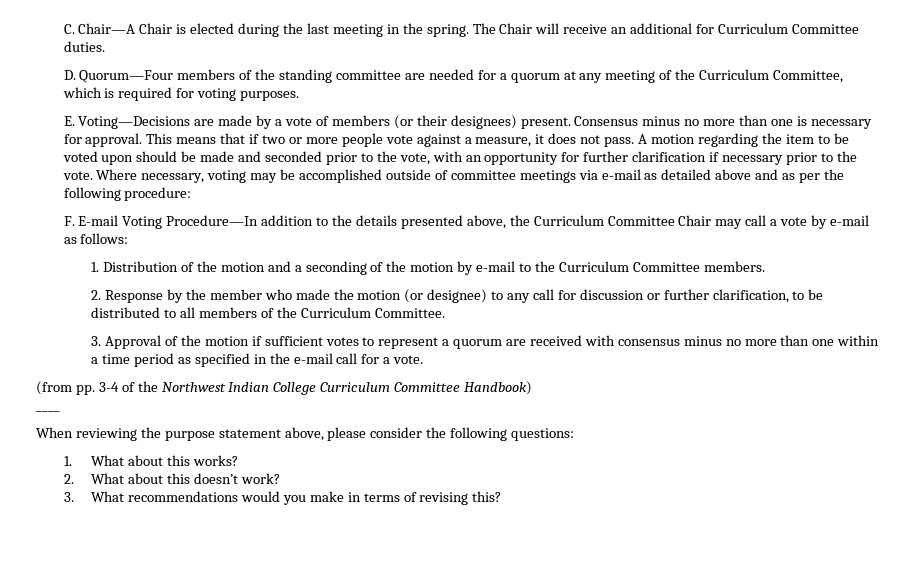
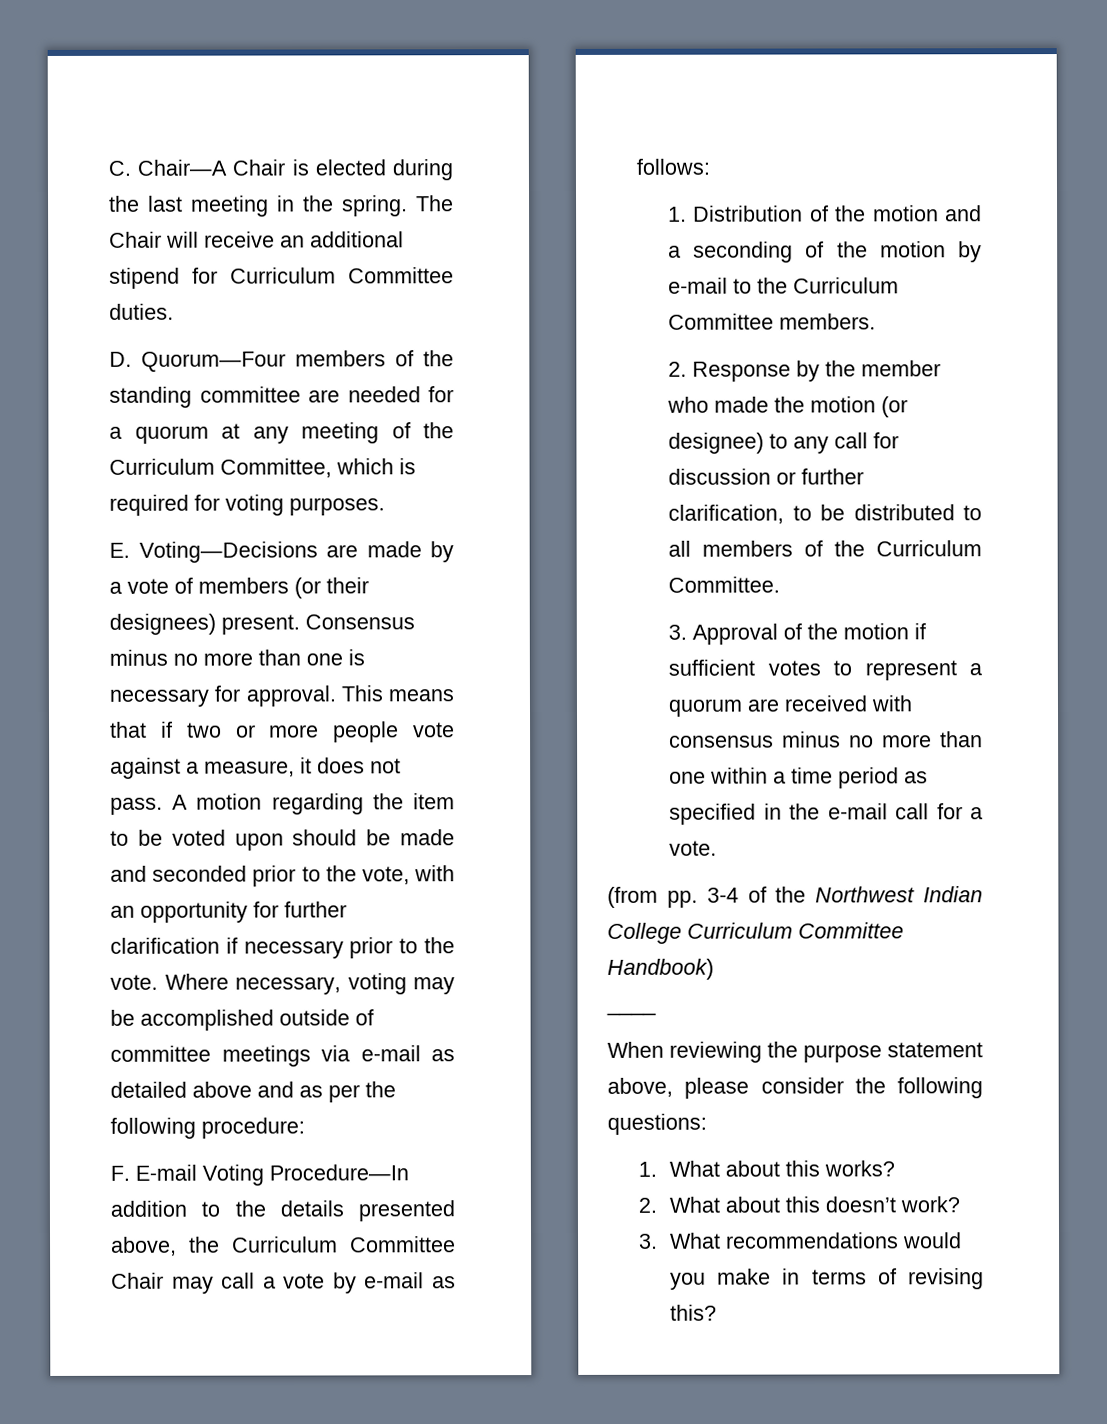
(693, 28) none -> [109,267,181,289] stipend

